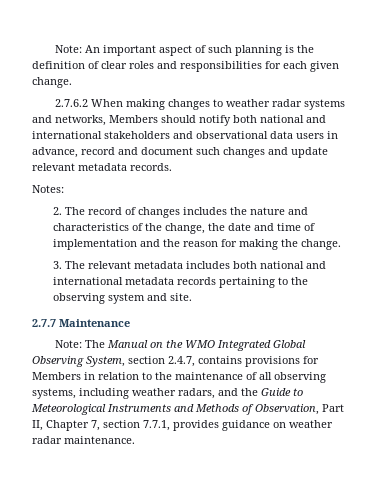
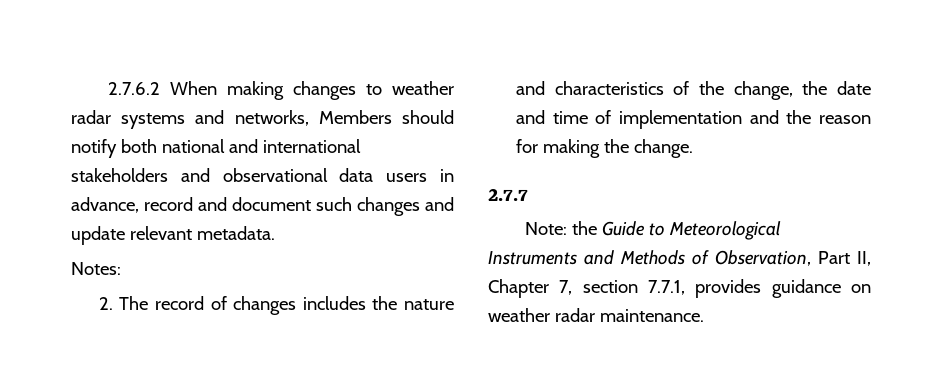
[54,45,314,56] [32,61,339,72] [32,77,72,88] Note: An important aspect of such planning is the definition of clear roles and responsibilities for each given change. // -> (108, 88) none
[78,163,172,171] metadata records. -> [196,226,275,240] metadata.
[53,261,327,269] [53,277,309,288] [53,293,193,304] // 3. The relevant metadata includes both national and international metadata records pertaining to the observing system and site. -> (693, 148) none
[59,319,130,327] [54,340,306,351] [32,356,319,367] [32,372,326,383] [32,388,238,399] Maintenance // Note: The Manual on the WMO Integrated Global Observing System, section 2.4.7, contains provisions for Members in relation to the maintenance of all observing systems, including weather radars, and -> [525,222,568,235] // Note:

